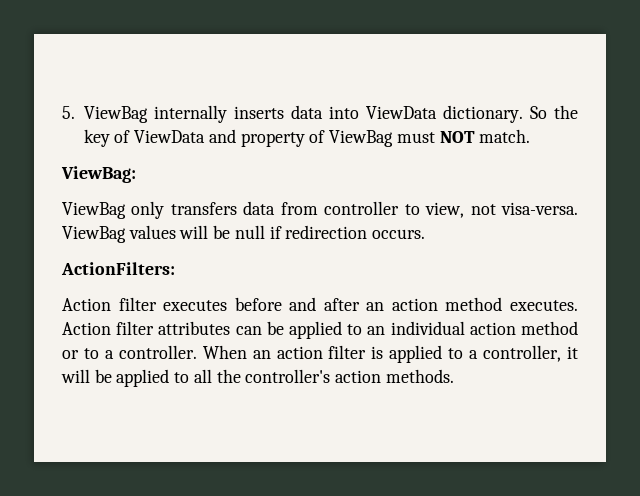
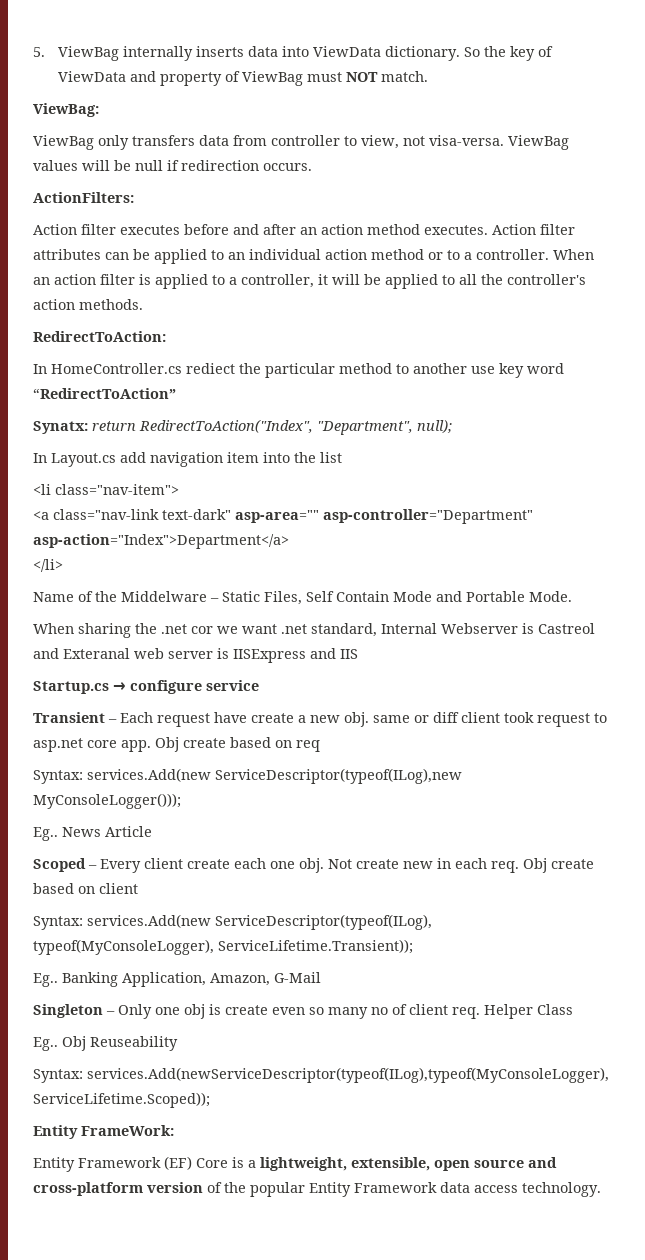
(454, 376) none -> [33,331,166,342] [33,363,564,378] [33,388,176,399] [33,419,452,435] [33,452,342,467] [33,484,179,495] [33,509,533,524] [33,534,289,549] [33,559,63,572] [33,591,572,605] [33,623,595,638] [33,648,358,663] [33,680,259,694] [33,712,607,727] [33,737,320,752] [33,768,462,784] [33,793,181,809] [33,826,152,841] [33,858,594,873] [33,883,138,894] [33,914,432,930] [33,939,413,955] [33,972,321,987] [33,1004,573,1019] [33,1036,178,1051] [33,1067,609,1083] [33,1092,210,1108] [33,1125,174,1139] [33,1156,557,1172] [33,1182,601,1197] // RedirectToAction: // In HomeController.cs rediect the particular method to another use key word “RedirectToAction” // Synatx: return RedirectToAction("Index", "Department", null); // In Layout.cs add navigation item into the list // <li class="nav-item"> // <a class="nav-link text-dark" asp-area="" asp-controller="Department" asp-action="Index">Department</a> // </li> // Name of the Middelware – Static Files, Self Contain Mode and Portable Mode. // When sharing the .net cor we want .net standard, Internal Webserver is Castreol and Exteranal web server is IISExpress and IIS // Startup.cs → configure service // Transient – Each request have create a new obj. same or diff client took request to asp.net core app. Obj create based on req // Syntax: services.Add(new ServiceDescriptor(typeof(ILog),new MyConsoleLogger())); // Eg.. News Article // Scoped – Every client create each one obj. Not create new in each req. Obj create based on client // Syntax: services.Add(new ServiceDescriptor(typeof(ILog), typeof(MyConsoleLogger), ServiceLifetime.Transient)); // Eg.. Banking Application, Amazon, G-Mail // Singleton – Only one obj is create even so many no of client req. Helper Class // Eg.. Obj Reuseability // Syntax: services.Add(newServiceDescriptor(typeof(ILog),typeof(MyConsoleLogger), ServiceLifetime.Scoped)); // Entity FrameWork: // Entity Framework (EF) Core is a lightweight, extensible, open source and cross-platform version of the popular Entity Framework data access technology.

